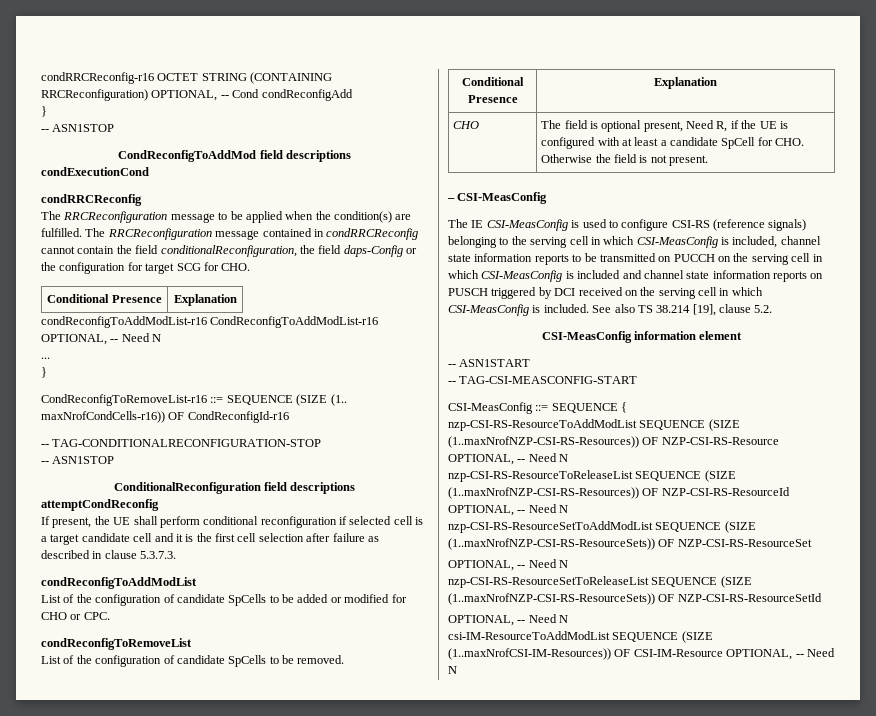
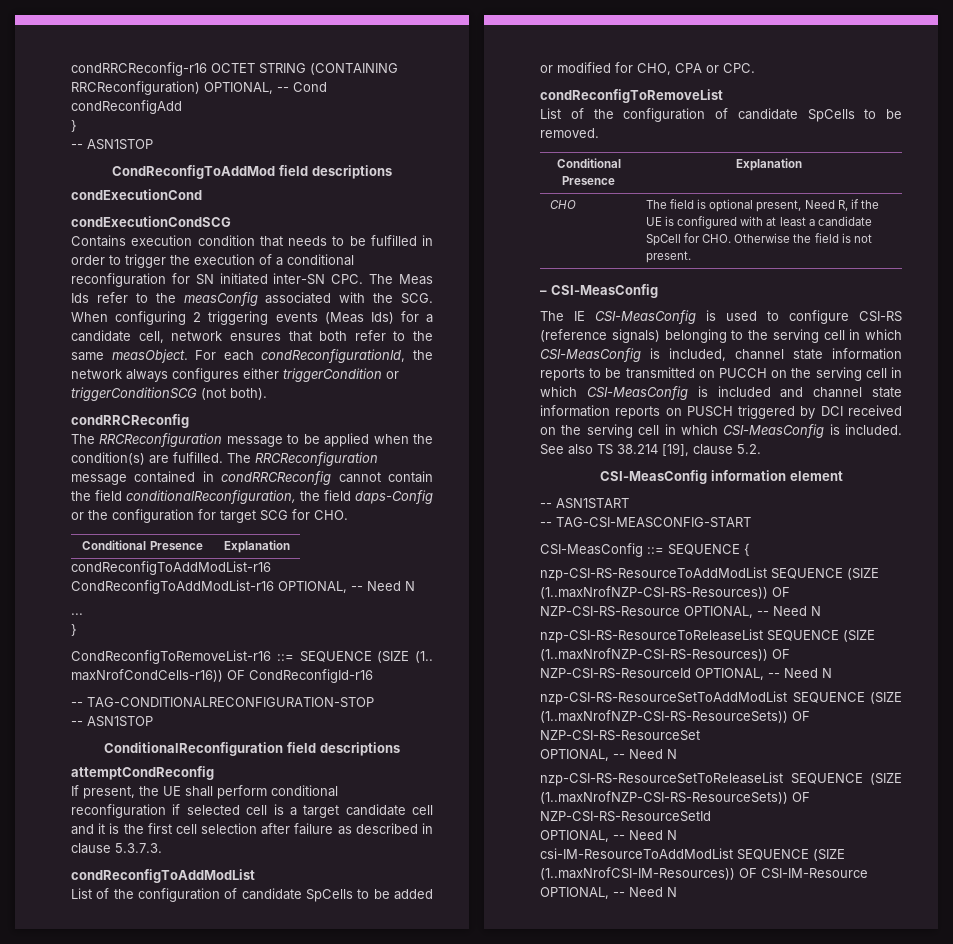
(149, 171) none -> [71,216,231,227] [71,235,433,247] [71,254,354,268] [71,273,433,287] [71,292,433,306] [71,311,433,325] [71,330,433,343] [71,349,433,363] [71,368,399,382] [71,387,267,401] // condExecutionCondSCG // Contains execution condition that needs to be fulfilled in order to trigger the execution of a conditional reconfiguration for SN initiated inter-SN CPC. The Meas Ids refer to the measConfig associated with the SCG. When configuring 2 triggering events (Meas Ids) for a candidate cell, network ensures that both refer to the same measObject. For each condReconfigurationId, the network always configures either triggerCondition or triggerConditionSCG (not both).
[41,612,67,620] CHO -> [637,63,702,75] CHO, CPA

